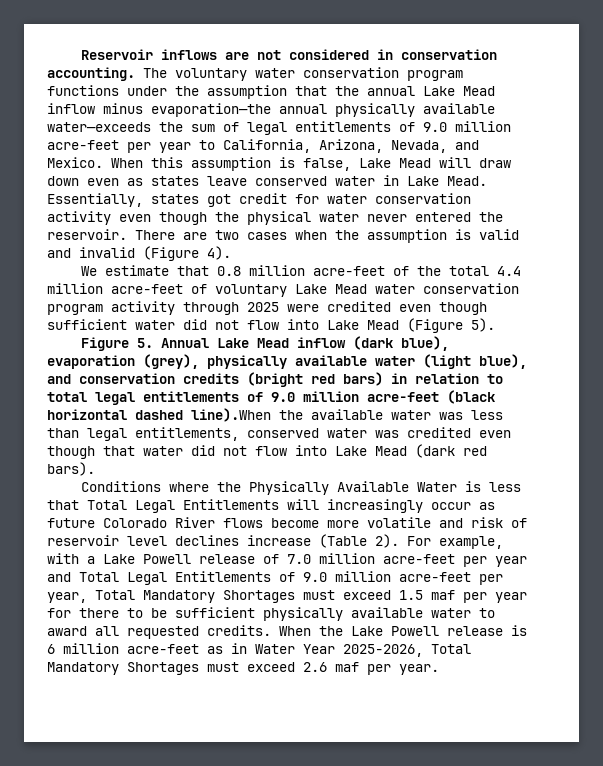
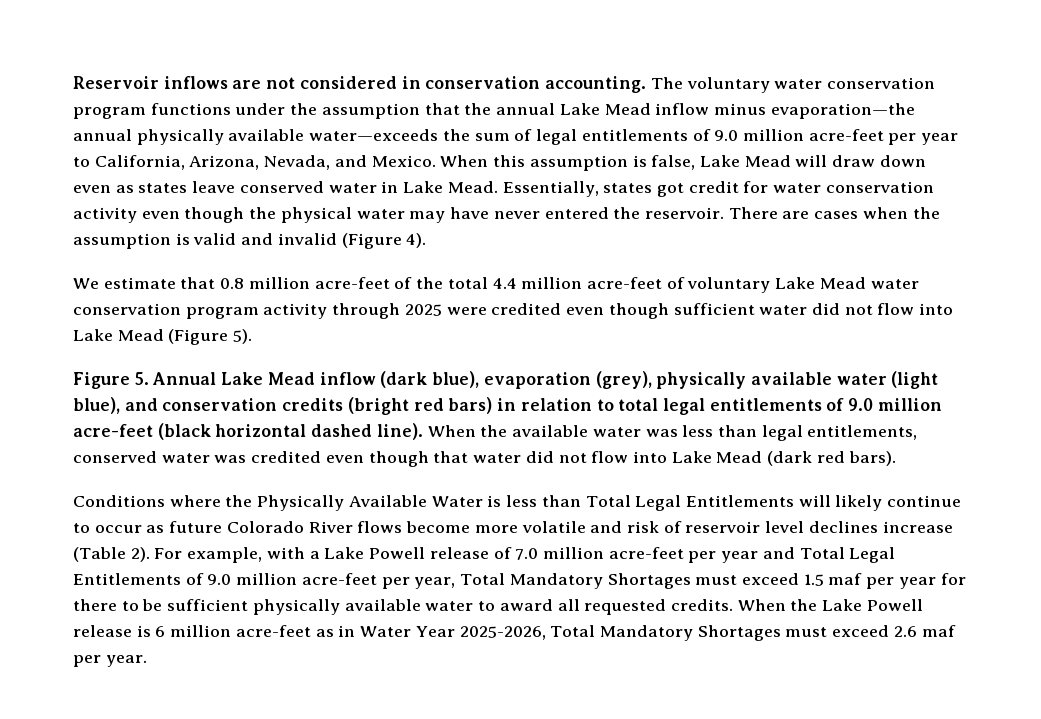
(359, 217) none -> [409,207,490,223] may have
[215,230,239,240] two -> (810, 215) none
[191,408,271,422] line).When -> [376,423,476,440] line). When
[47,500,79,510] that -> [541,495,581,507] than
[327,499,423,513] increasingly -> [835,495,962,511] [73,523,90,533] likely continue to

